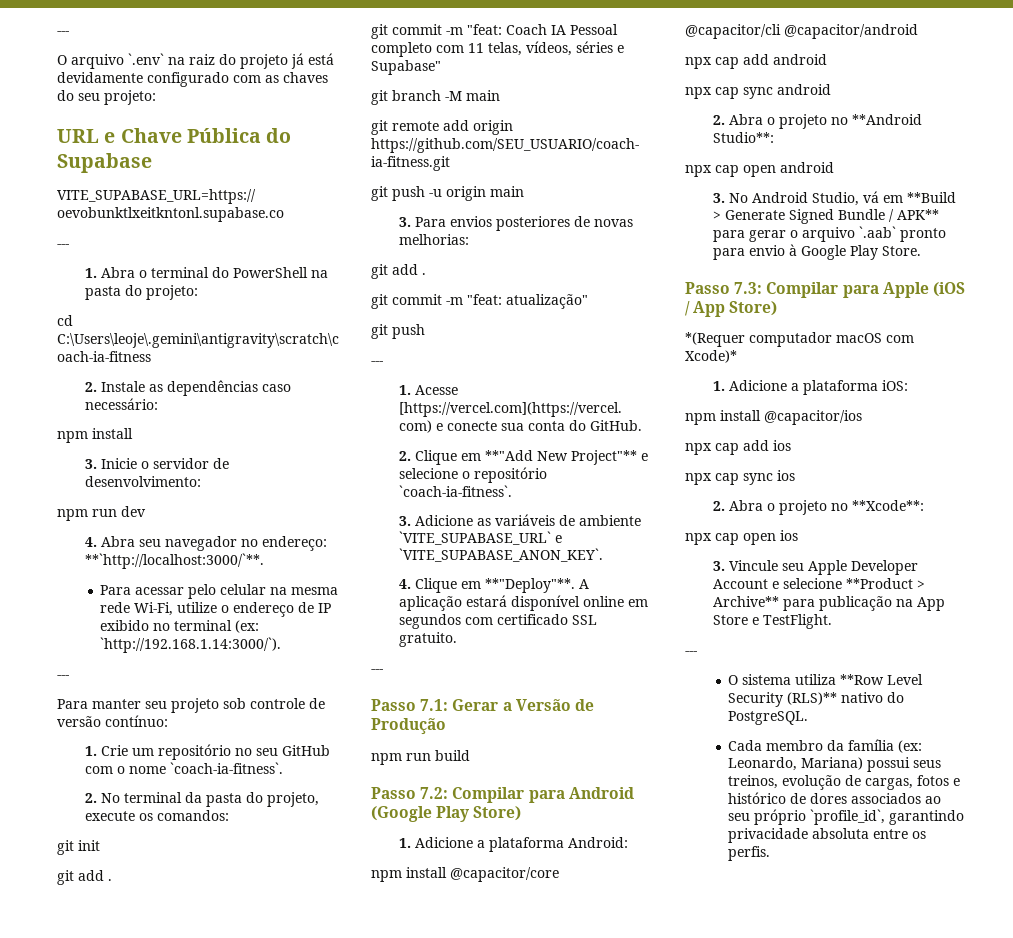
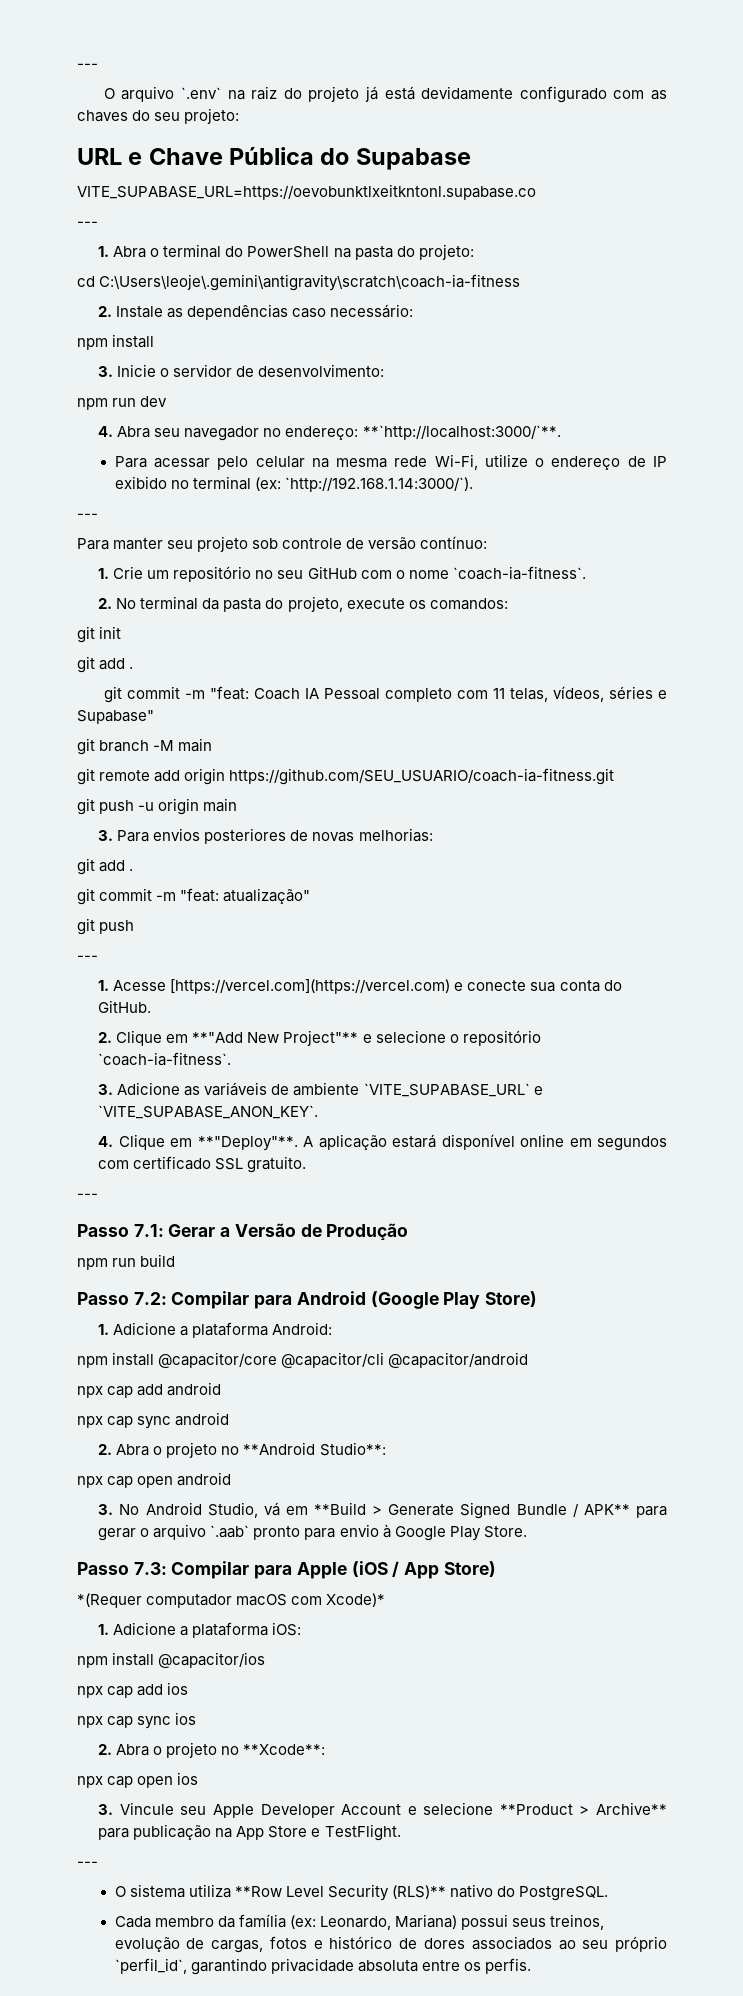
[810,809,886,825] `profile_id`, -> [114,1958,187,1974] `perfil_id`,

